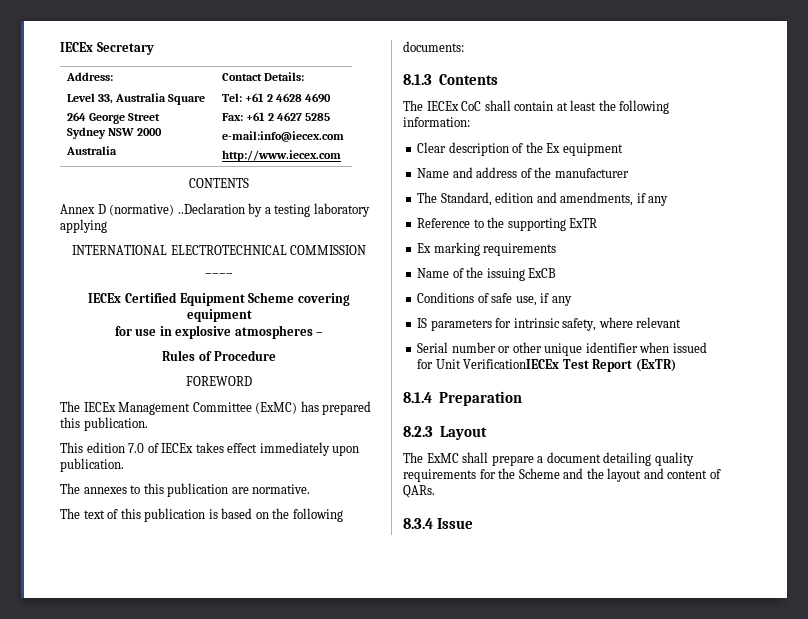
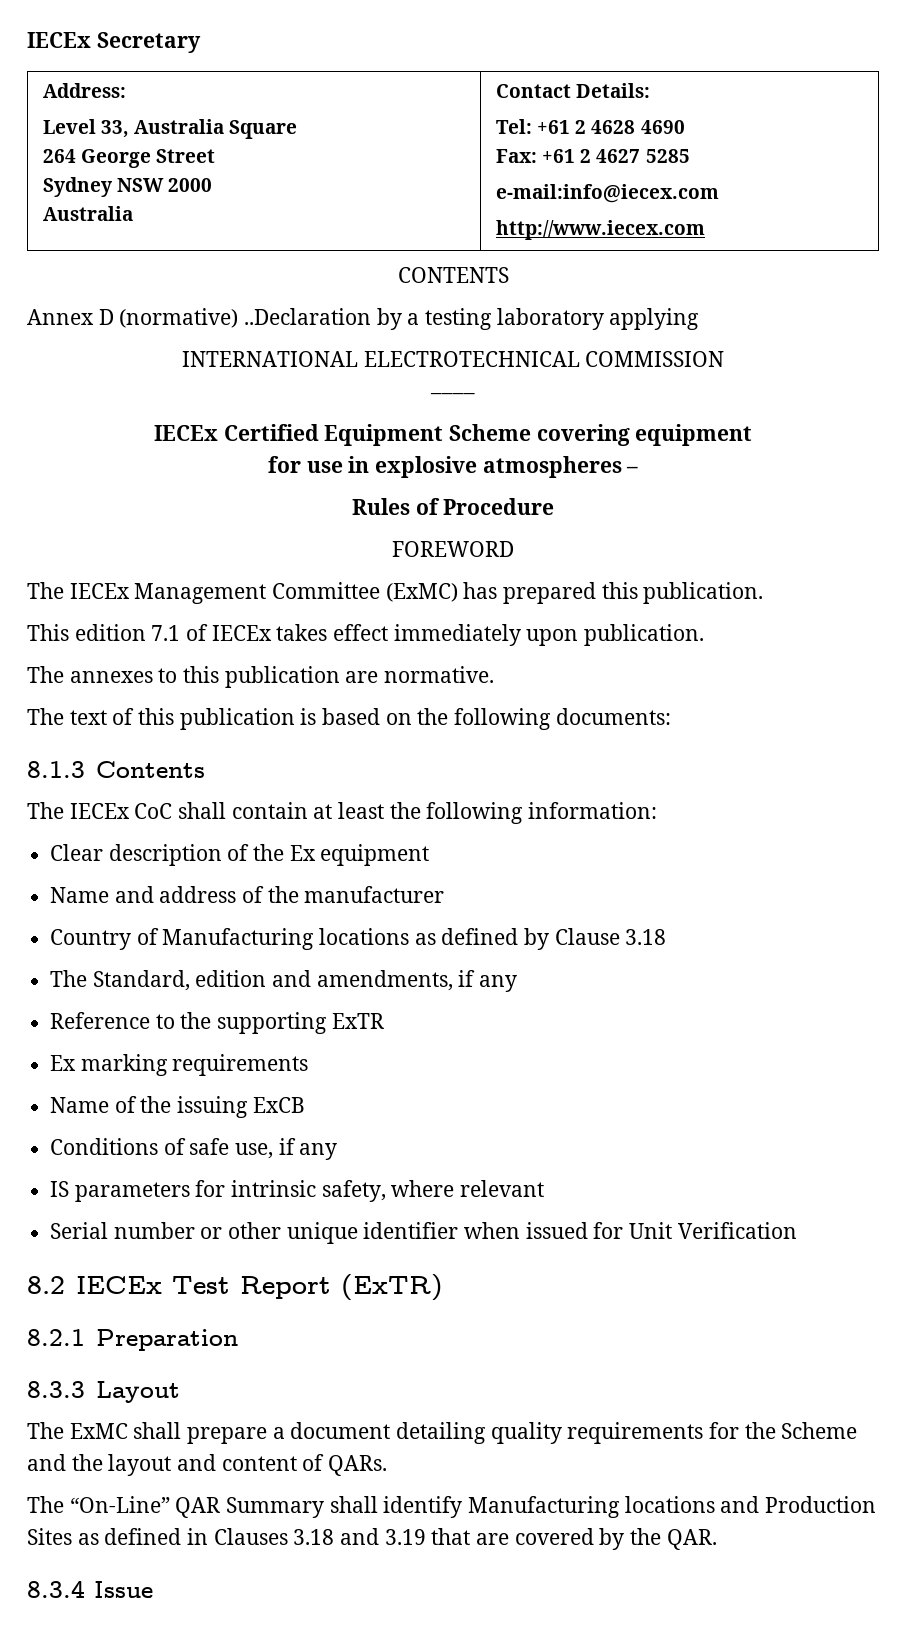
[128,443,145,453] 7.0 -> [151,625,181,641] 7.1
(629, 173) none -> [50,928,667,950] // Country of Manufacturing locations as defined by Clause 3.18
[463,359,560,369] VerificationIECEx -> [677,1222,797,1239] [27,1276,162,1294] Verification // 8.2 IECEx
[403,392,432,403] 8.1.4 -> [27,1329,85,1346] 8.2.1
[403,426,433,437] 8.2.3 -> [27,1381,85,1398] 8.3.3
(435, 491) none -> [27,1496,877,1518] [27,1528,717,1550] // The “On-Line” QAR Summary shall identify Manufacturing locations and Production Sites as defined in Clauses 3.18 and 3.19 that are covered by the QAR.

